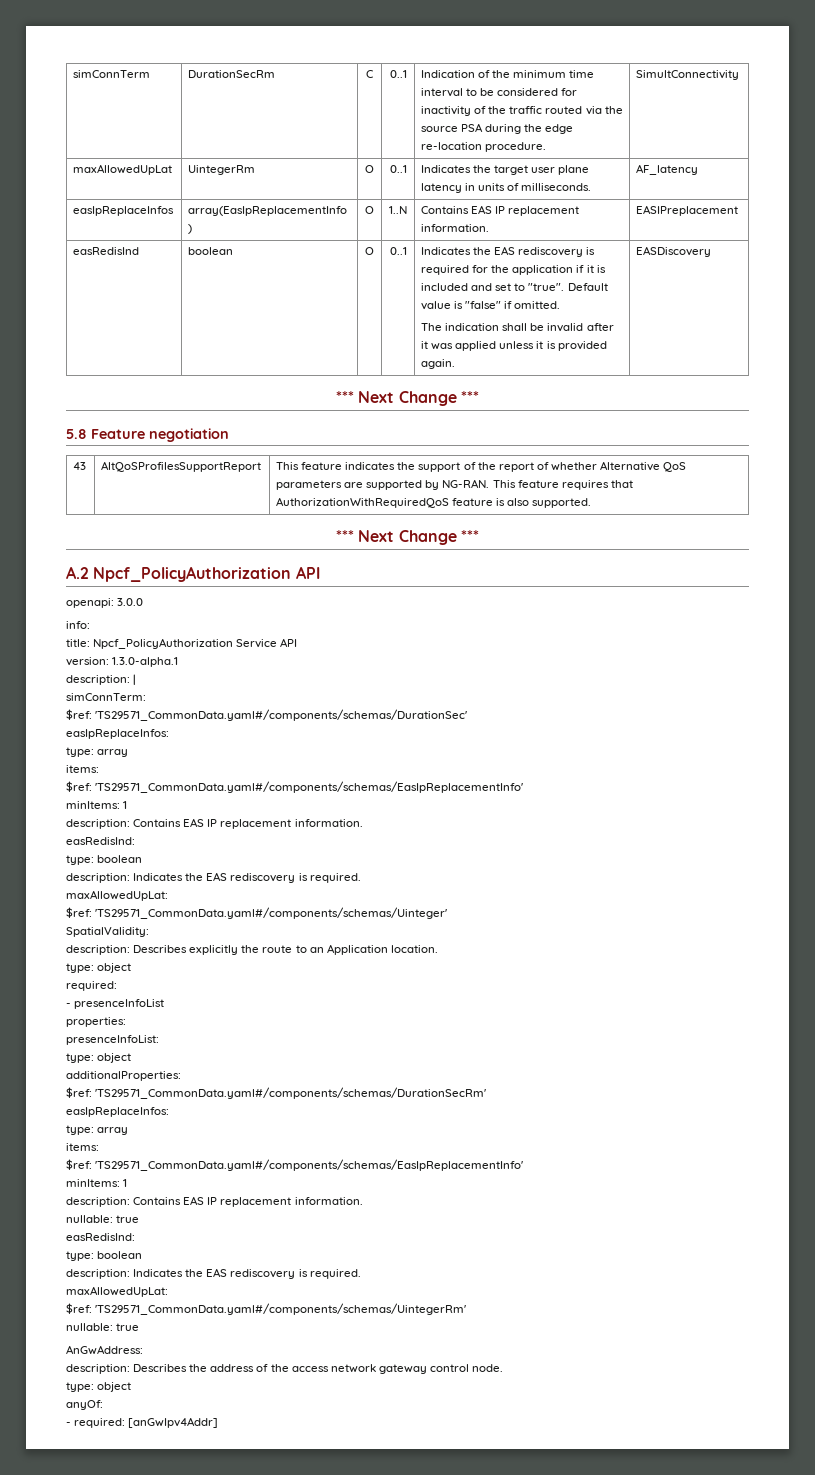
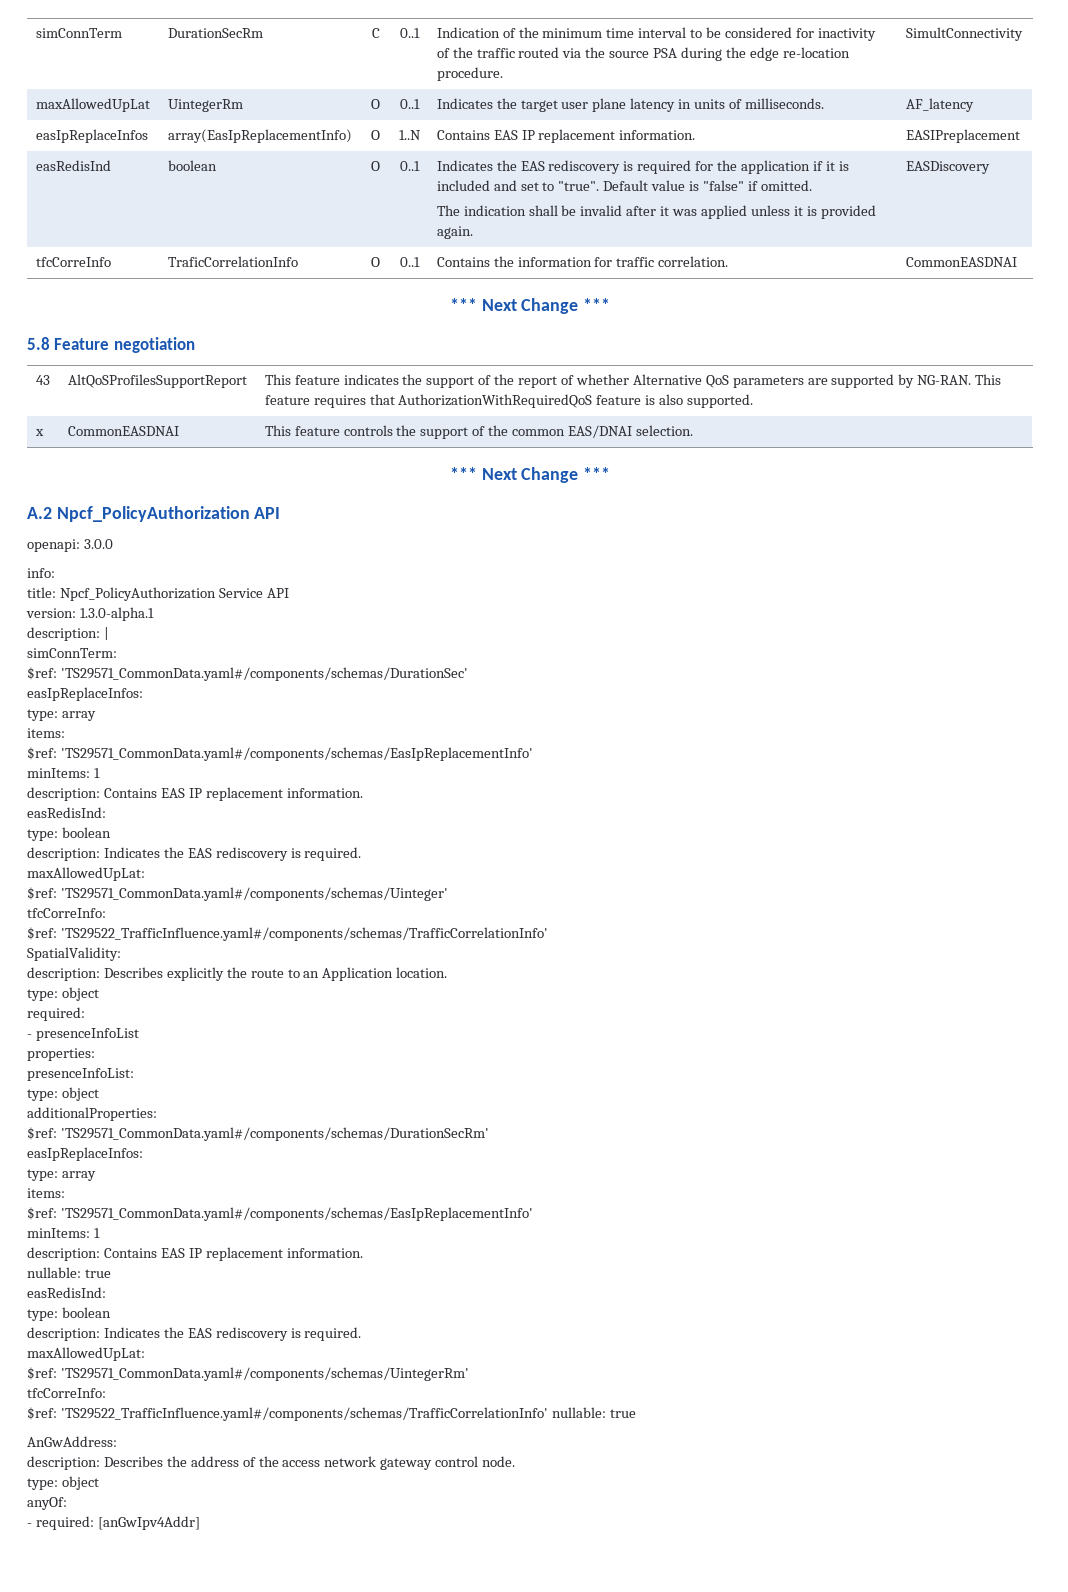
(712, 251) none -> [35,257,111,267] [167,256,298,267] [371,257,380,267] [399,257,420,267] [436,256,729,267] [905,257,1017,267] // tfcCorreInfo | TraficCorrelationInfo | O | 0..1 | Contains the information for traffic correlation. | CommonEASDNAI
(592, 503) none -> [34,429,44,436] [67,426,179,436] [264,425,693,439] // x | CommonEASDNAI | This feature controls the support of the common EAS/DNAI selection.
(448, 913) none -> [27,908,106,918] [27,927,548,941] // tfcCorreInfo: // $ref: 'TS29522_TrafficInfluence.yaml#/components/schemas/TrafficCorrelationInfo'
(467, 1309) none -> [27,1388,106,1398] [27,1407,548,1421] tfcCorreInfo: // $ref: 'TS29522_TrafficInfluence.yaml#/components/schemas/TrafficCorrelationInfo'

